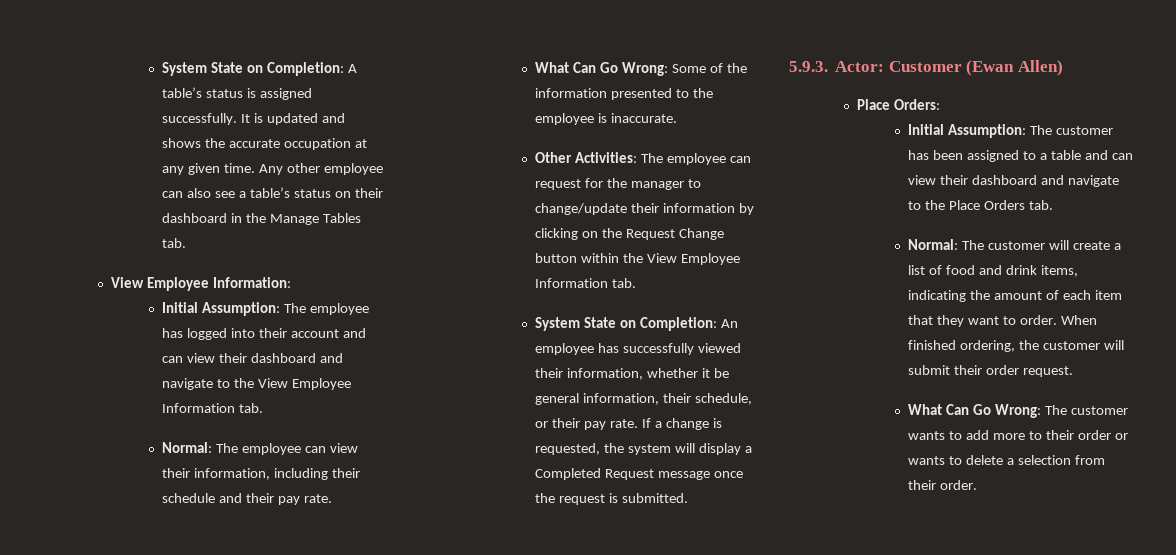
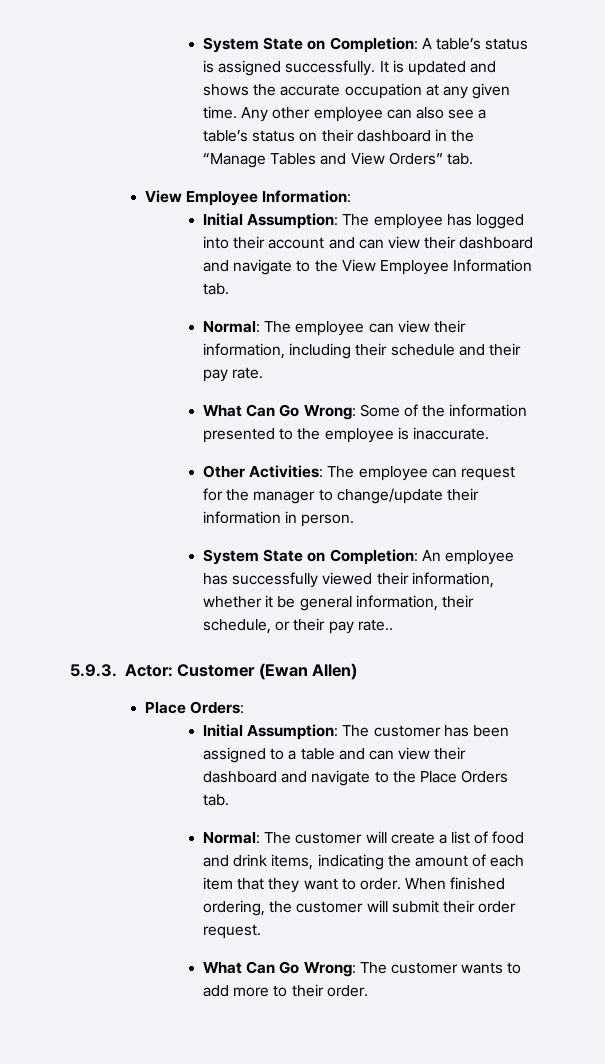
[269,213,361,225] Manage Tables -> [203,152,443,168] “Manage Tables and View Orders”
[738,203,754,215] [535,228,724,240] [535,253,740,265] [535,278,637,288] by clicking on the Request Change button within the View Employee Information tab. -> [285,511,355,527] in person.
[609,418,722,430] [535,443,752,455] [535,468,743,480] [535,493,688,505] rate. If a change is requested, the system will display a Completed Request message once the request is submitted. -> [357,619,393,631] rate..
[1077,430,1128,440] [908,455,1105,465] [908,480,937,490] order or wants to delete a selection from their -> (324, 990) none

